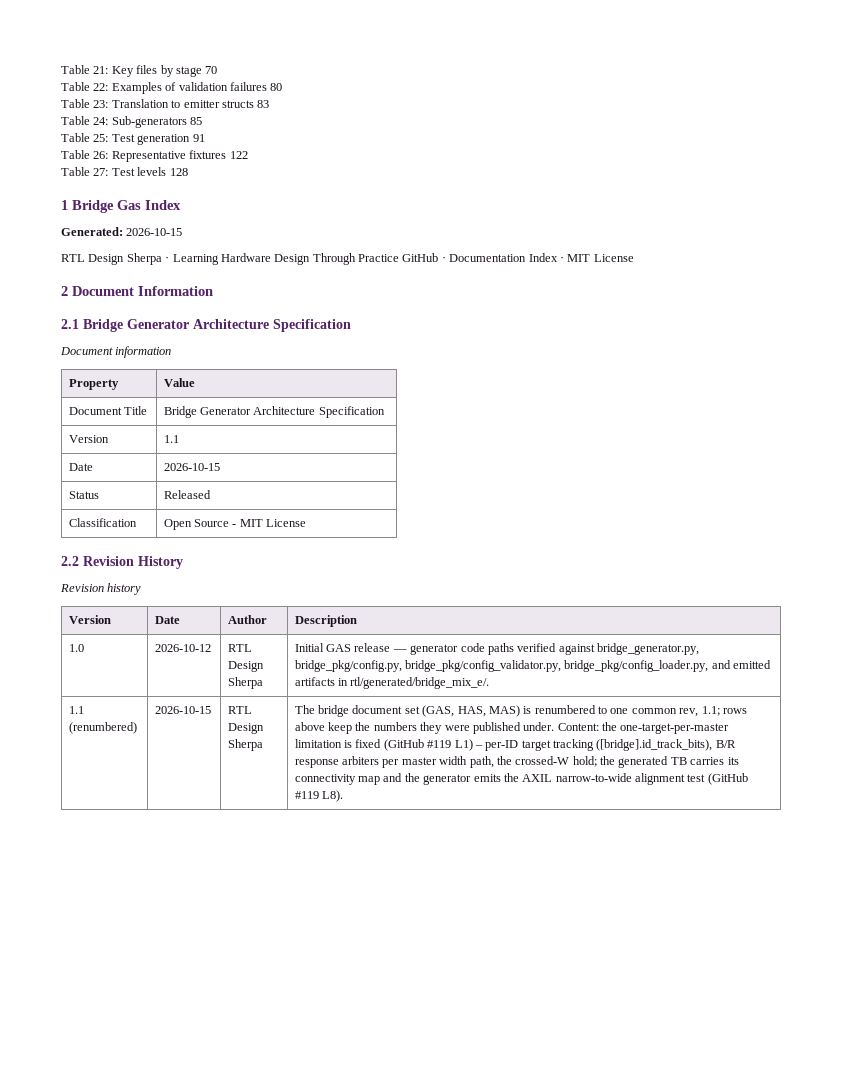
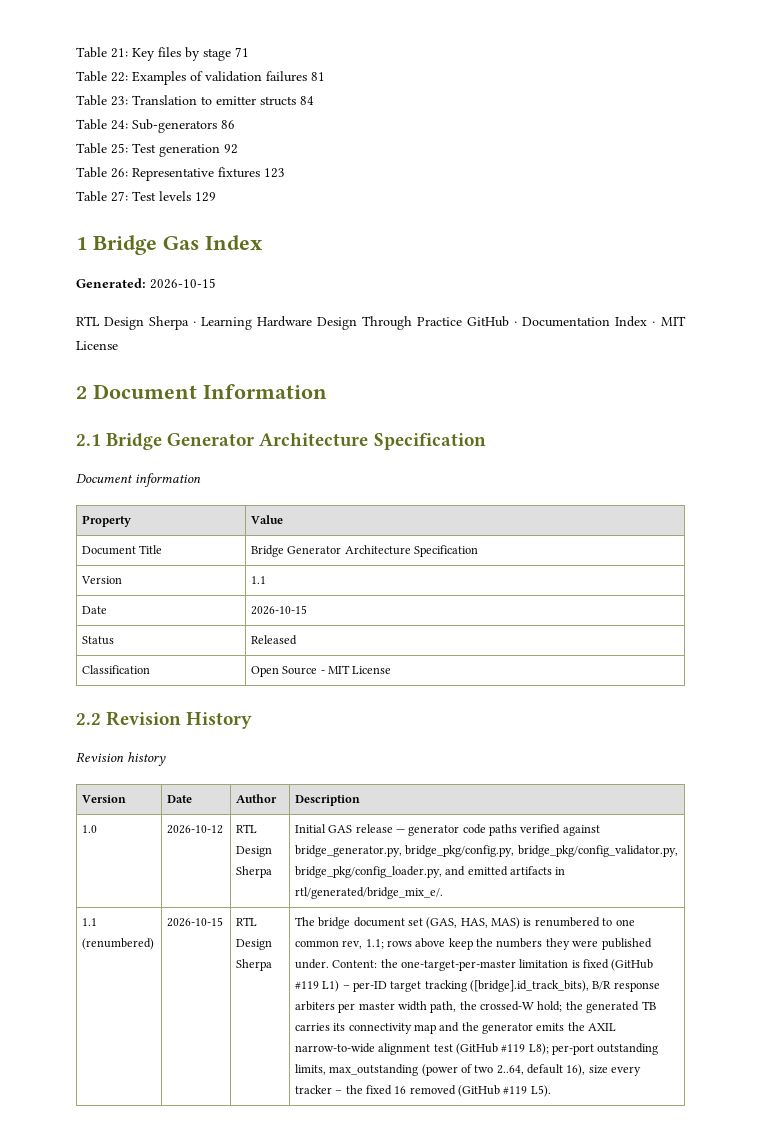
[205,66,218,74] 70 -> [235,47,249,57] 71
[270,83,283,91] 80 -> [311,72,325,81] 81
[257,100,270,108] 83 -> [300,96,314,105] 84
[190,117,203,125] 85 -> [221,120,235,129] 86
[192,134,205,142] 91 -> [224,144,238,154] 92
[229,151,248,159] 122 -> [264,168,285,178] 123
[169,168,188,176] 128 -> [195,192,216,202] 129
[322,790,344,802] L8). -> [528,1043,659,1055] [294,1064,642,1076] [294,1085,551,1097] L8); per-port outstanding limits, max_outstanding (power of two 2..64, default 16), size every tracker – the fixed 16 removed (GitHub #119 L5).

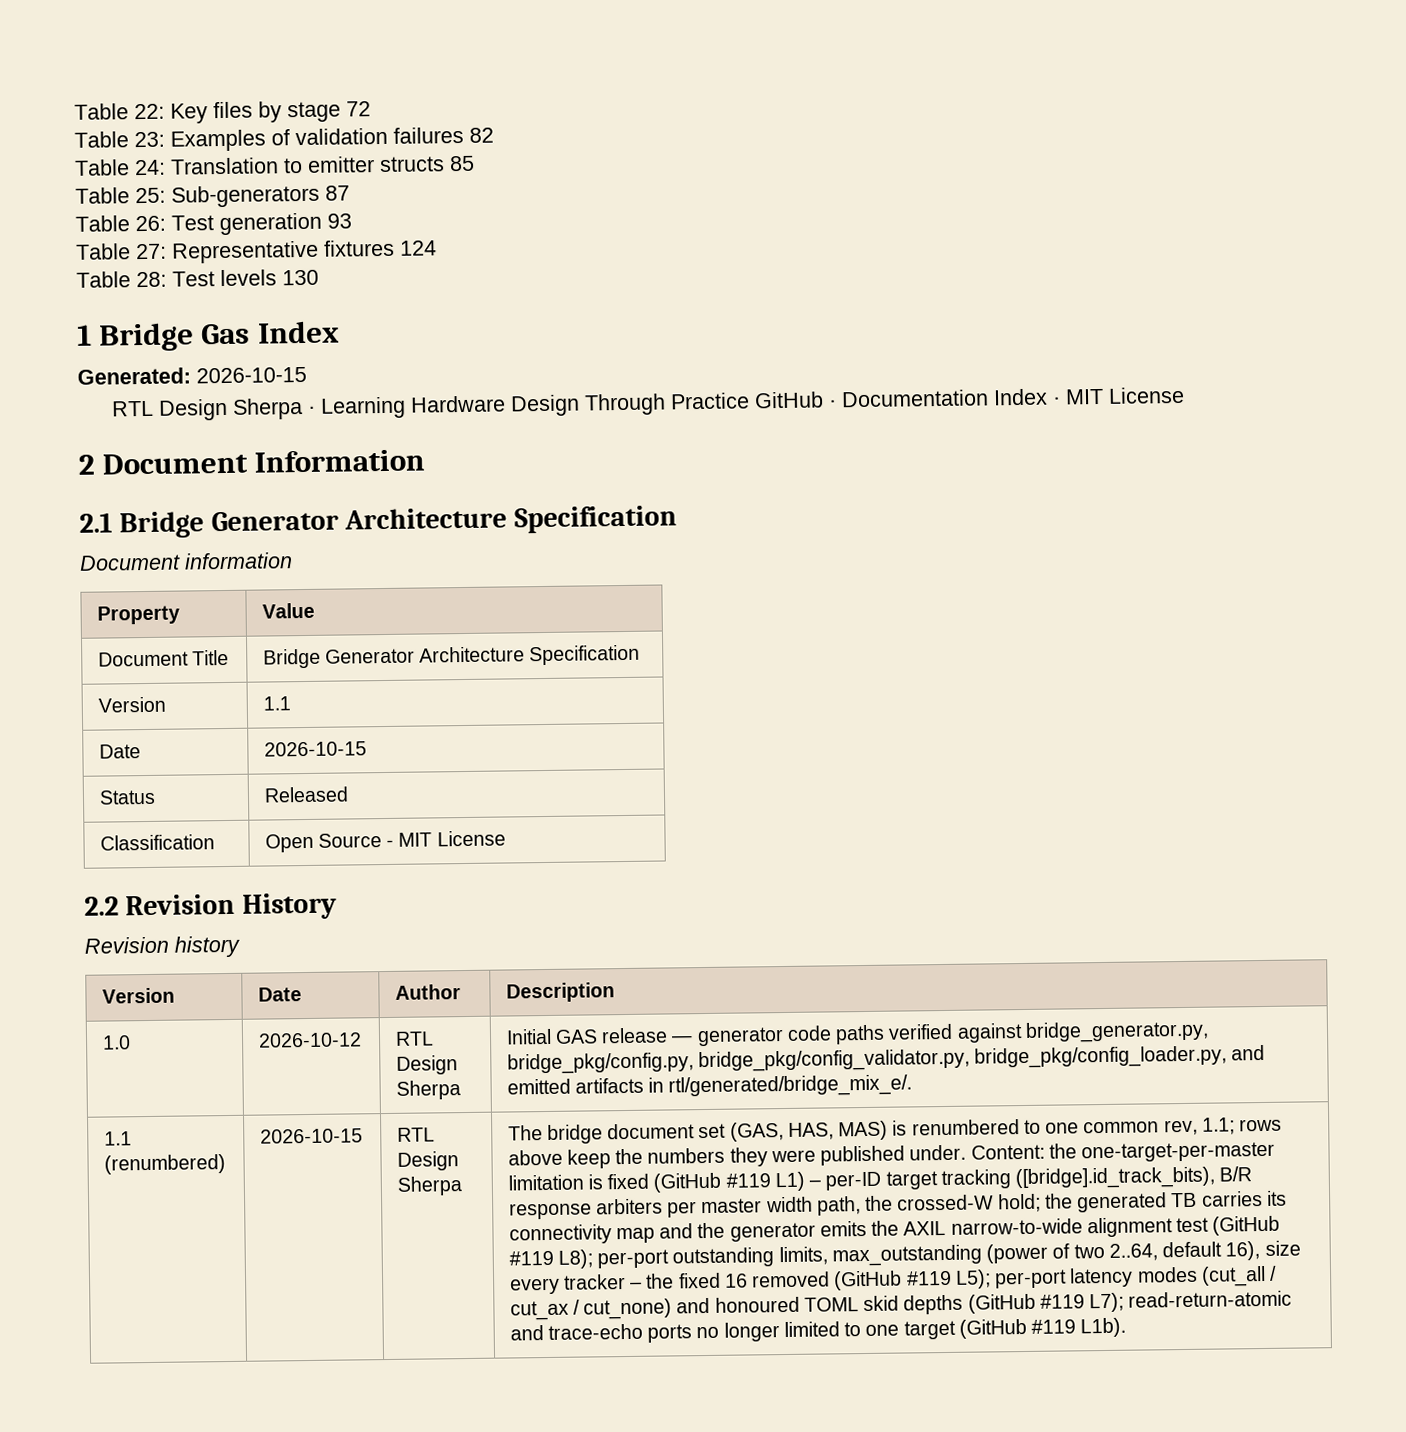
[76,47,128,58] Table 21: -> [74,103,165,120] Table 22:
[235,47,249,57] [76,71,128,82] 71 // Table 22: -> [346,101,371,117] [74,131,165,148] 72 // Table 23:
[311,72,325,81] [76,95,128,106] 81 // Table 23: -> [469,127,494,143] [74,159,166,176] 82 // Table 24:
[300,96,314,105] [76,119,235,133] 84 // Table 24: Sub-generators 86 -> [449,155,475,172] 85
[132,143,238,157] Test generation 92 -> [171,184,350,208] Sub-generators 87
[132,167,285,181] Representative fixtures 123 -> [171,212,352,236] Test generation 93
(128, 196) none -> [172,239,437,264] [76,271,167,288] Representative fixtures 124 // Table 28:
[195,192,216,202] 129 -> [282,269,319,286] 130
[530,1085,551,1097] L5). -> [954,1265,1278,1289] [509,1290,1293,1321] [509,1317,1127,1343] L5); per-port latency modes (cut_all / cut_ax / cut_none) and honoured TOML skid depths (GitHub #119 L7); read-return-atomic and trace-echo ports no longer limited to one target (GitHub #119 L1b).

